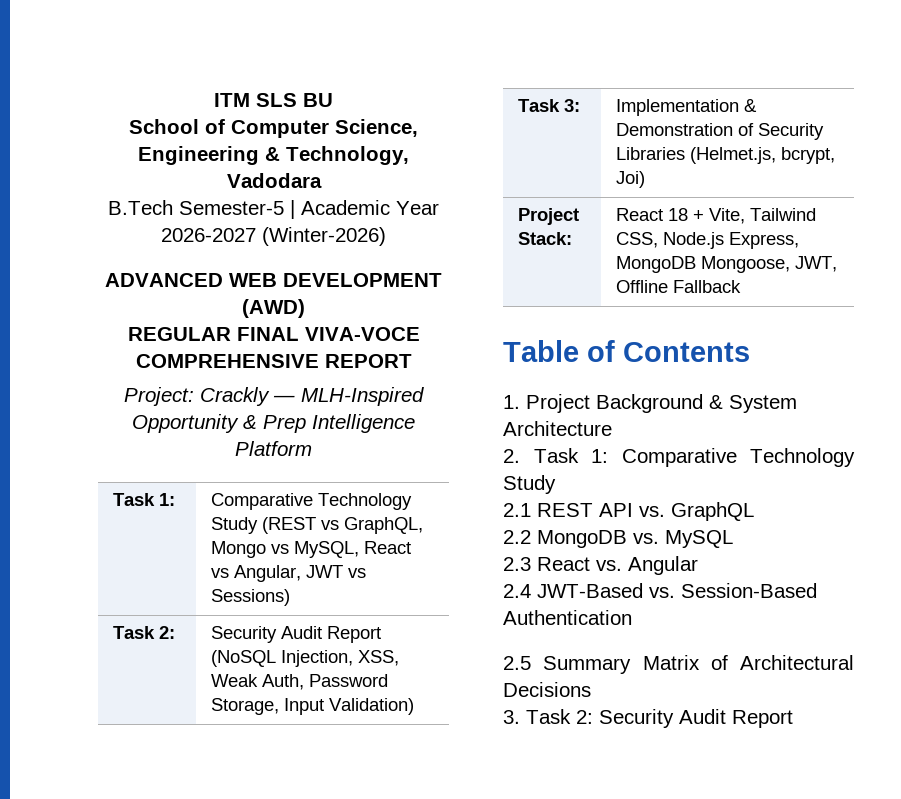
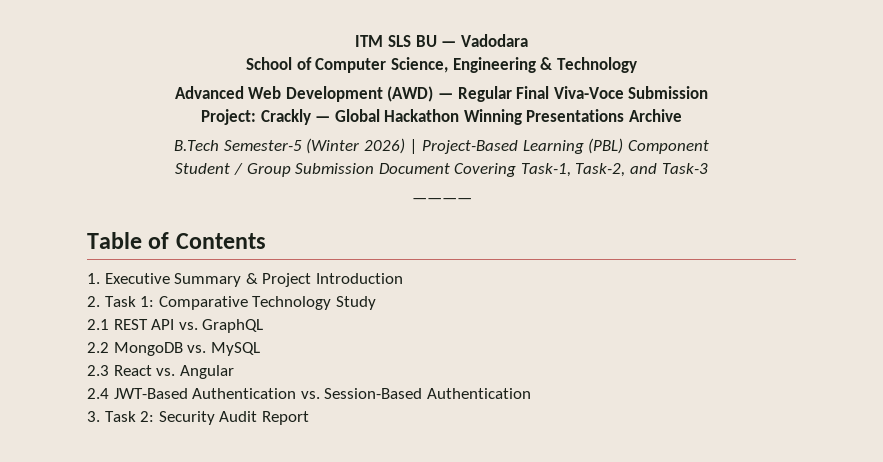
(333, 100) none -> [441,34,528,47] — Vadodara
[286,146,409,165] [226,173,322,188] [108,200,439,219] [161,227,386,246] [105,273,442,287] [242,299,305,318] [127,327,420,341] [135,354,412,368] [124,387,424,406] [132,414,415,433] [235,441,312,456] [113,493,176,506] [211,493,413,510] [211,517,424,534] [211,541,412,558] [211,565,367,582] [211,589,291,606] [113,626,176,639] [211,626,382,643] [211,650,400,667] [211,674,389,690] [211,698,415,715] [518,99,581,112] [616,99,758,116] [616,123,825,140] [616,147,836,164] [616,171,646,188] [518,208,580,225] [518,232,573,245] [616,208,817,224] [616,232,800,249] [616,256,838,273] [616,280,742,293] Technology, Vadodara // B.Tech Semester-5 | Academic Year 2026-2027 (Winter-2026) // ADVANCED WEB DEVELOPMENT (AWD) // REGULAR FINAL VIVA-VOCE COMPREHENSIVE REPORT // Project: Crackly — MLH-Inspired Opportunity & Prep Intelligence Platform // Task 1: | Comparative Technology Study (REST vs GraphQL, Mongo vs MySQL, React vs Angular, JWT vs Sessions) // Task 2: | Security Audit Report (NoSQL Injection, XSS, Weak Auth, Password Storage, Input Validation) // Task 3: | Implementation & Demonstration of Security Libraries (Helmet.js, bcrypt, Joi) // Project Stack: | React 18 + Vite, Tailwind CSS, Node.js Express, MongoDB Mongoose, JWT, Offline Fallback -> [556,57,637,73] [174,86,709,102] [200,109,683,125] [174,138,709,154] [175,163,708,177] [411,198,472,203] Technology // Advanced Web Development (AWD) — Regular Final Viva-Voce Submission // Project: Crackly — Global Hackathon Winning Presentations Archive // B.Tech Semester-5 (Winter 2026) | Project-Based Learning (PBL) Component // Student / Group Submission Document Covering Task-1, Task-2, and Task-3 // ————
[526,394,797,413] [503,421,612,436] Project Background & System Architecture -> [104,273,403,287] Executive Summary & Project Introduction
(643, 590) none -> [192,388,297,399] Authentication
[503,655,854,674] [503,682,591,697] // 2.5 Summary Matrix of Architectural Decisions -> (531, 393) none

